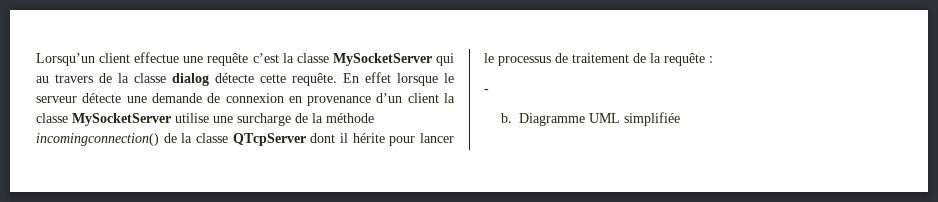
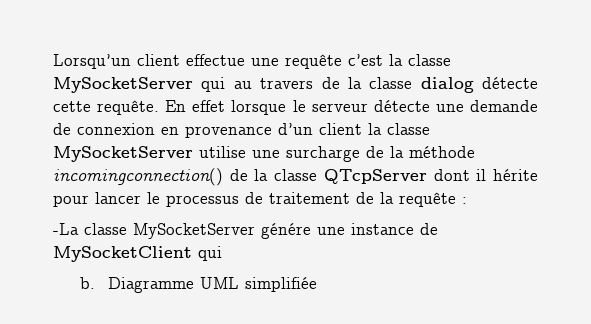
[484,89,489,93] - -> [53,223,438,239] [53,246,222,262] -La classe MySocketServer génére une instance de MySocketClient qui

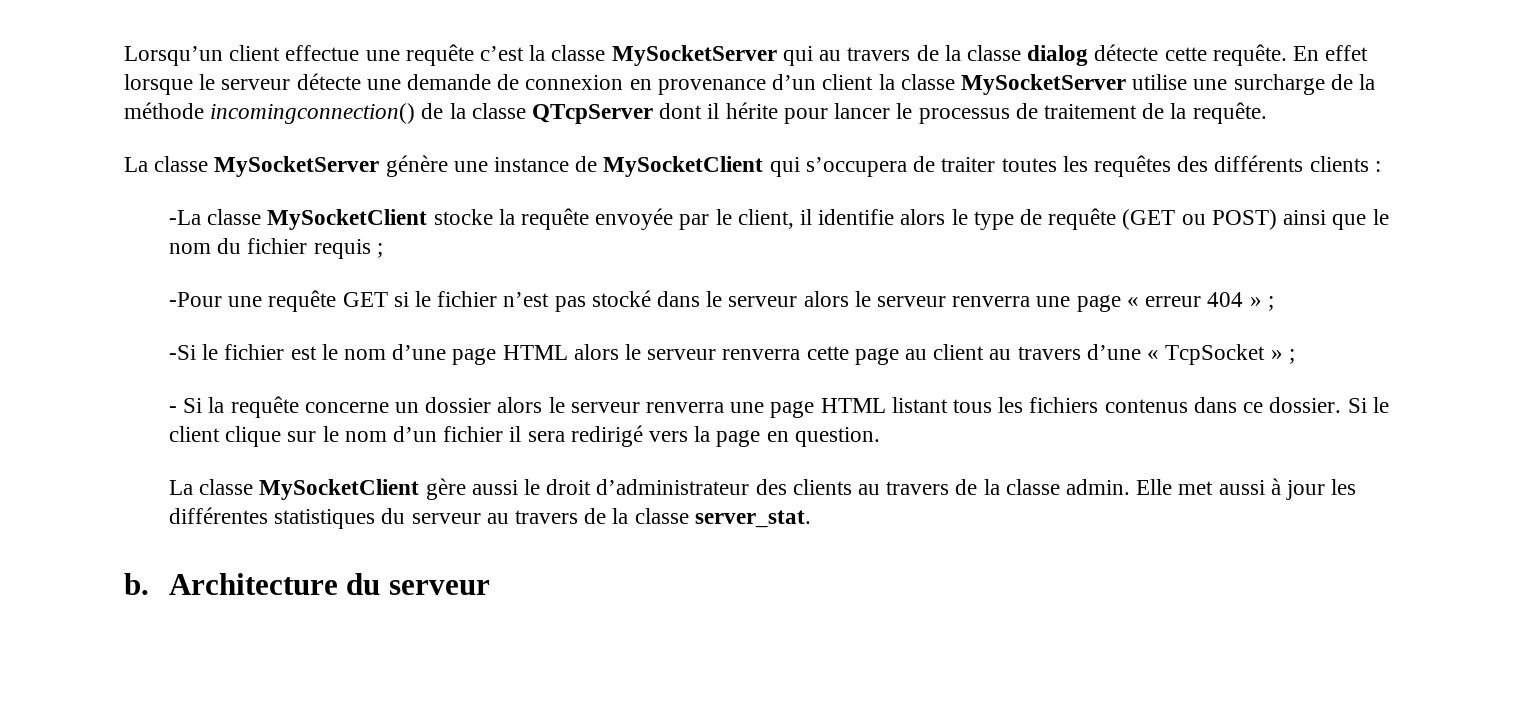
[399,192,467,207] [53,223,311,239] requête : // -La classe MySocketServer génére -> [1192,102,1267,124] [124,155,448,177] requête. // La classe MySocketServer génère
[80,277,317,293] // b. Diagramme UML simplifiée -> [805,155,1381,177] [168,208,1389,230] [168,238,383,259] [168,290,1274,312] [168,344,1295,365] [168,396,1389,418] [168,425,880,447] [168,478,1357,500] [168,507,811,529] [124,573,490,595] s’occupera de traiter toutes les requêtes des différents clients : // -La classe MySocketClient stocke la requête envoyée par le client, il identifie alors le type de requête (GET ou POST) ainsi que le nom du fichier requis ; // -Pour une requête GET si le fichier n’est pas stocké dans le serveur alors le serveur renverra une page « erreur 404 » ; // -Si le fichier est le nom d’une page HTML alors le serveur renverra cette page au client au travers d’une « TcpSocket » ; // - Si la requête concerne un dossier alors le serveur renverra une page HTML listant tous les fichiers contenus dans ce dossier. Si le client clique sur le nom d’un fichier il sera redirigé vers la page en question. // La classe MySocketClient gère aussi le droit d’administrateur des clients au travers de la classe admin. Elle met aussi à jour les différentes statistiques du serveur au travers de la classe server_stat. // b. Architecture du serveur

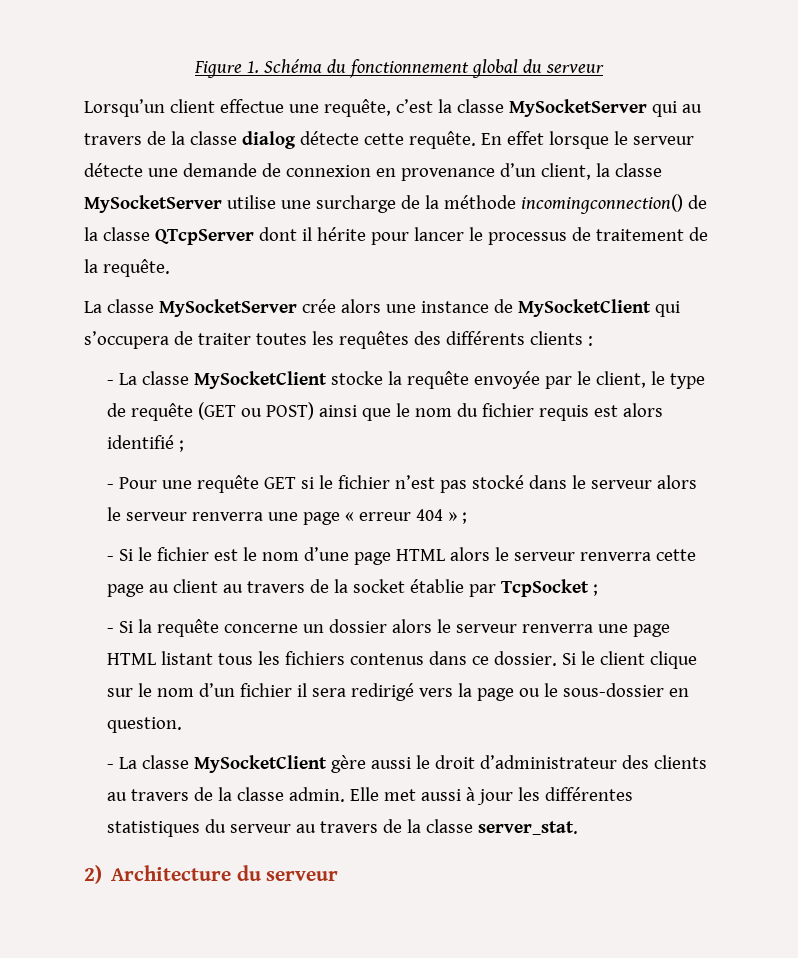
(124, 56) none -> [194,59,604,78] Figure 1. Schéma du fonctionnement global du serveur //
[405,44,474,66] requête -> [323,99,391,117] requête,
[822,74,874,90] client -> [540,163,591,180] client,
[385,155,448,177] génère -> [301,299,381,313] crée alors
[168,210,201,225] -La -> [107,373,137,385] - La
[799,209,946,225] il identifie alors -> (646, 379) none
[376,243,383,258] [168,292,222,307] ; // -Pour -> [593,403,663,417] [107,435,184,452] [107,477,157,489] est alors identifié ; // - Pour
[168,345,196,360] -Si -> [107,549,133,561] - Si
[1086,344,1283,365] d’une « TcpSocket » -> [309,579,589,597] de la socket établie par TcpSocket
(761, 438) none -> [518,683,664,697] ou le sous-dossier
(880, 437) none -> [107,764,115,769] -
[124,573,149,595] b. -> [84,865,102,884] 2)

